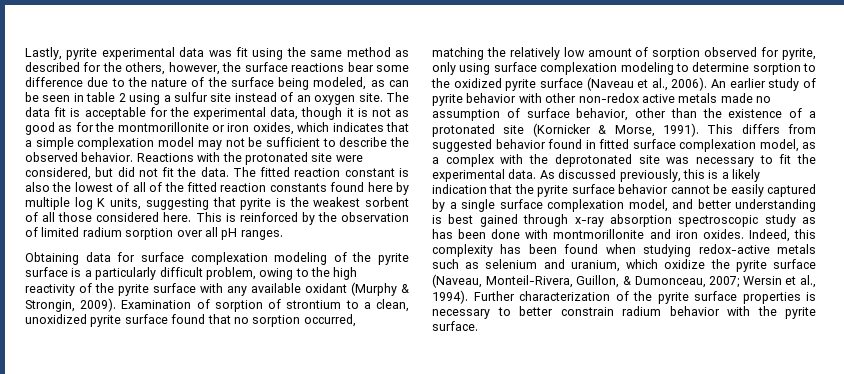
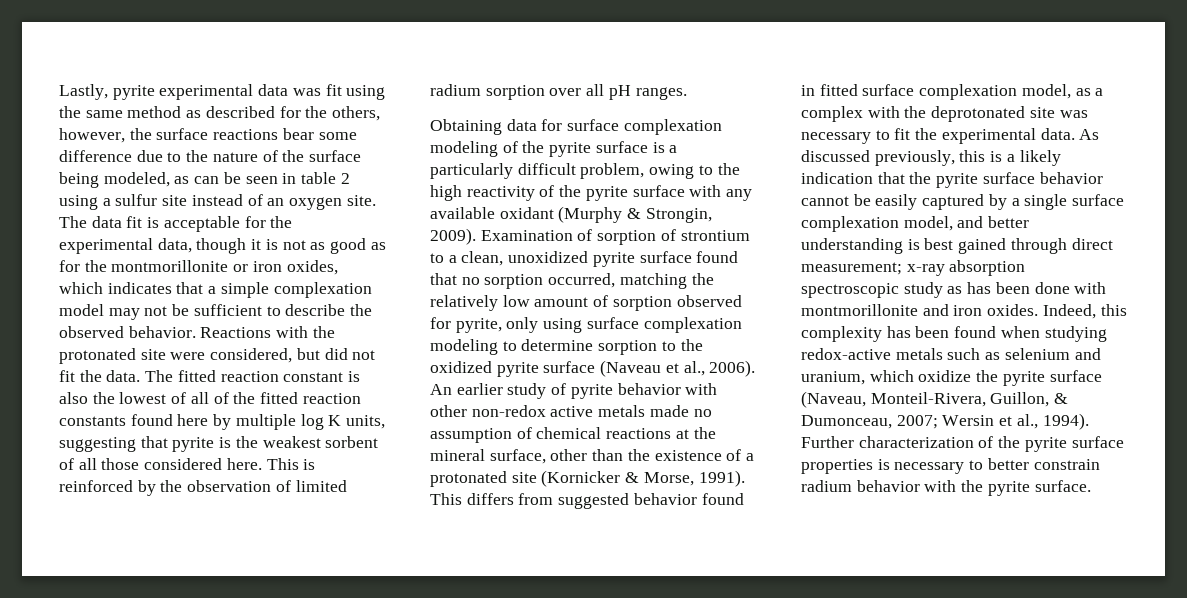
[526,108,629,121] surface behavior, -> [536,427,716,439] [430,449,546,464] chemical reactions at the mineral surface,
(569, 220) none -> [1071,238,1113,250] [801,262,902,275] direct measurement;

